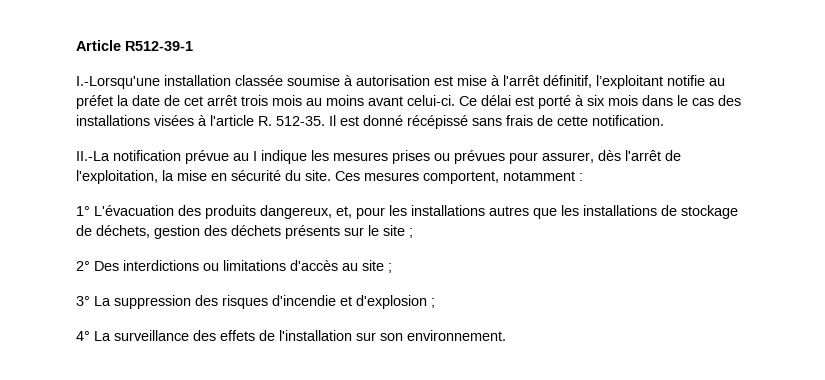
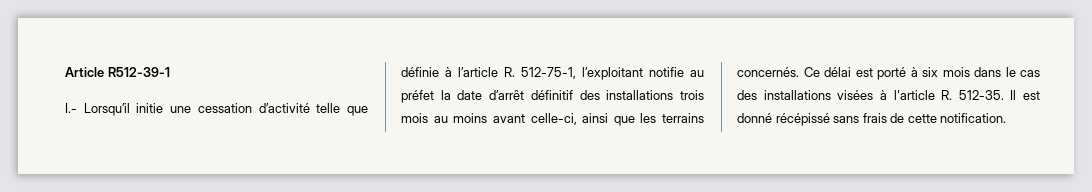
[76,75,592,89] I.-Lorsqu'une installation classée soumise à autorisation est mise à l'arrêt définitif, -> [65,103,369,116] [401,67,576,79] I.- Lorsqu’il initie une cessation d’activité telle que définie à l’article R. 512-75-1,
[164,95,237,106] de cet arrêt -> [489,90,674,100] d’arrêt définitif des installations
[407,95,455,106] celui-ci. -> [530,113,704,126] [737,67,799,77] celle-ci, ainsi que les terrains concernés.
[76,150,681,164] [76,170,583,184] [76,205,738,219] [76,225,413,239] [76,260,392,273] [76,295,435,309] [76,330,506,341] // II.-La notification prévue au I indique les mesures prises ou prévues pour assurer, dès l'arrêt de l'exploitation, la mise en sécurité du site. Ces mesures comportent, notamment : // 1° L'évacuation des produits dangereux, et, pour les installations autres que les installations de stockage de déchets, gestion des déchets présents sur le site ; // 2° Des interdictions ou limitations d'accès au site ; // 3° La suppression des risques d'incendie et d'explosion ; // 4° La surveillance des effets de l'installation sur son environnement. -> (1007, 118) none

